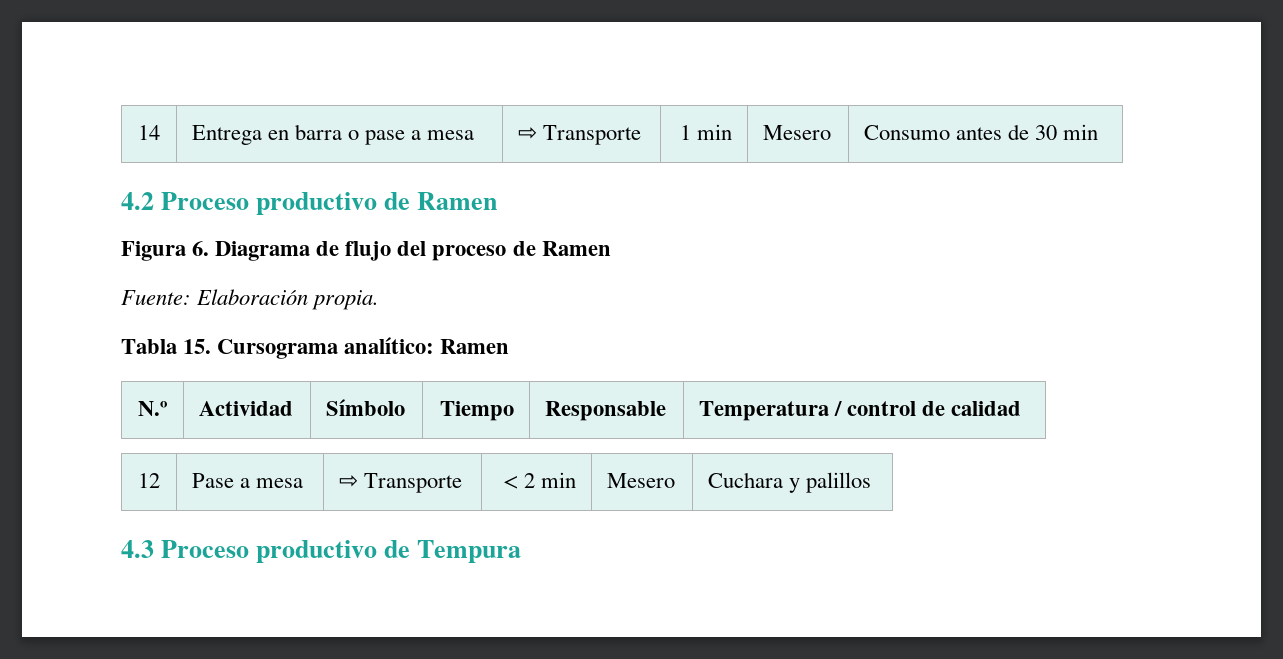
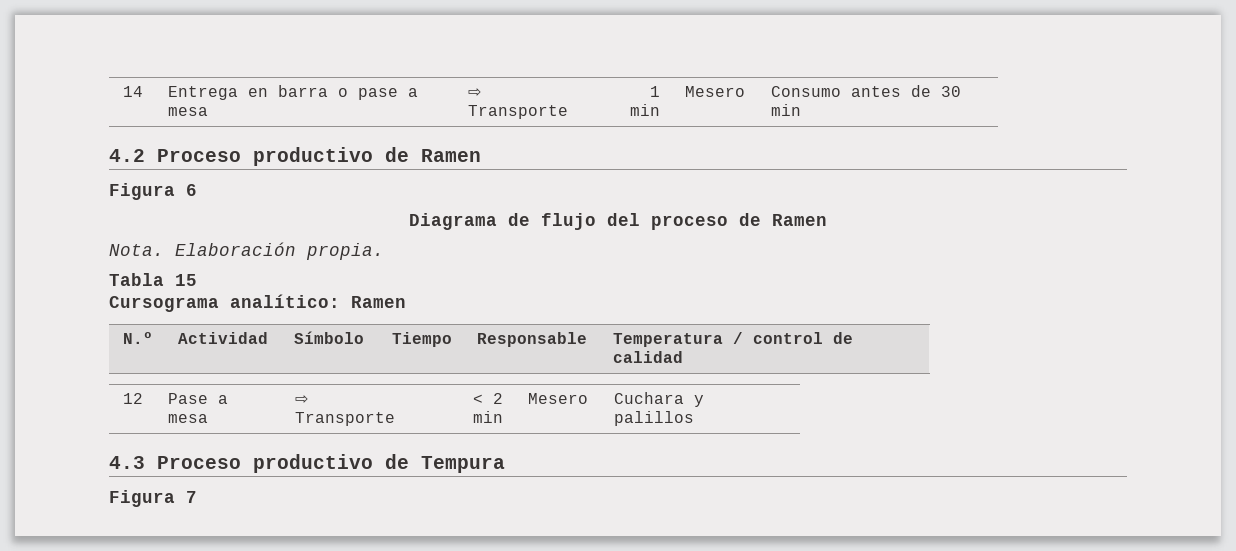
[192,241,210,256] 6. -> [186,184,197,196] 6 //
[121,290,191,305] Fuente: -> [109,244,164,256] Nota.
[183,339,212,354] 15. -> [175,274,197,286] 15 //
(522, 551) none -> [109,490,197,507] // Figura 7

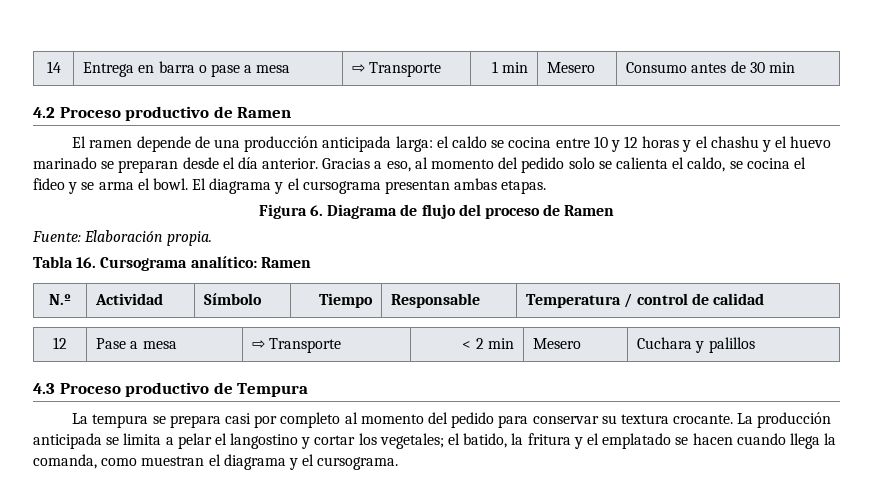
[109,183,197,200] // Figura 6 // -> [72,136,832,152] [33,157,806,173] [33,178,547,194] [258,204,323,219] // El ramen depende de una producción anticipada larga: el caldo se cocina entre 10 y 12 horas y el chashu y el huevo marinado se preparan desde el día anterior. Gracias a eso, al momento del pedido solo se calienta el caldo, se cocina el fideo y se arma el bowl. El diagrama y el cursograma presentan ambas etapas. // Figura 6.
[109,244,164,256] Nota. -> [32,231,81,242] Fuente:
[175,274,197,286] 15 // -> [76,257,97,268] 16.
[109,490,197,507] Figura 7 -> [72,412,832,428] [33,433,837,449] [33,454,399,470] La tempura se prepara casi por completo al momento del pedido para conservar su textura crocante. La producción anticipada se limita a pelar el langostino y cortar los vegetales; el batido, la fritura y el emplatado se hacen cuando llega la comanda, como muestran el diagrama y el cursograma.

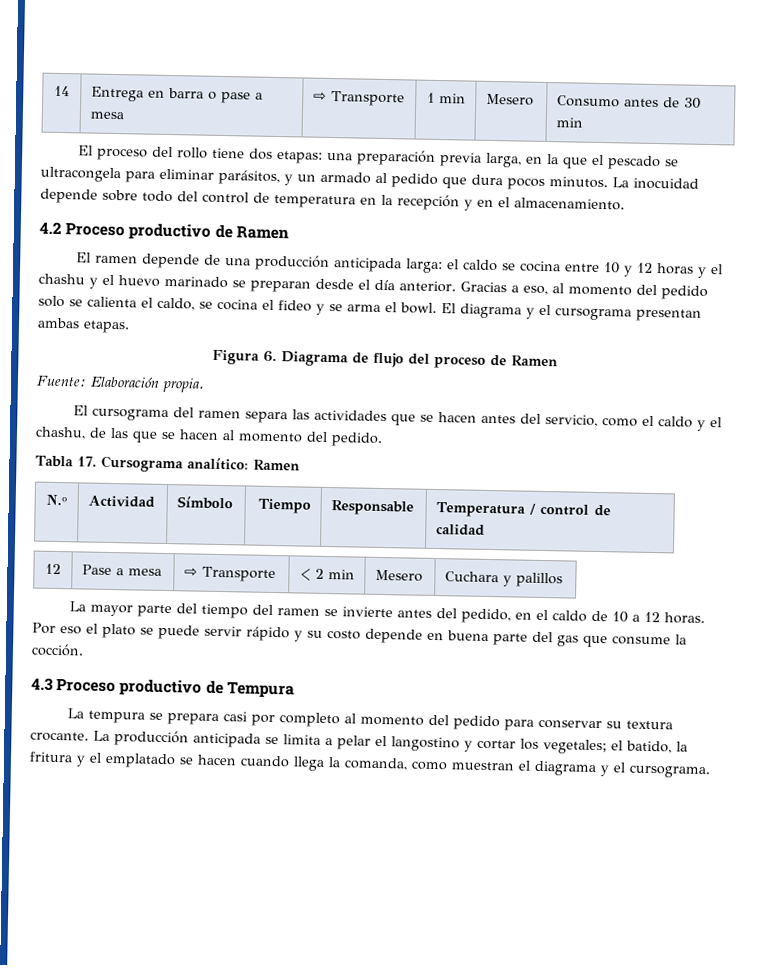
(795, 67) none -> [78,145,680,171] [40,166,699,190] [40,188,625,211] // El proceso del rollo tiene dos etapas: una preparación previa larga, en la que el pescado se ultracongela para eliminar parásitos, y un armado al pedido que dura pocos minutos. La inocuidad depende sobre todo del control de temperatura en la recepción y en el almacenamiento.
(213, 238) none -> [73,405,723,431] [35,426,383,447] // El cursograma del ramen separa las actividades que se hacen antes del servicio, como el caldo y el chashu, de las que se hacen al momento del pedido.
[76,257,97,268] 16. -> [76,456,97,467] 17.
(755, 345) none -> [69,601,706,625] [32,622,687,648] [31,643,84,657] // La mayor parte del tiempo del ramen se invierte antes del pedido, en el caldo de 10 a 12 horas. Por eso el plato se puede servir rápido y su costo depende en buena parte del gas que consume la cocción.

